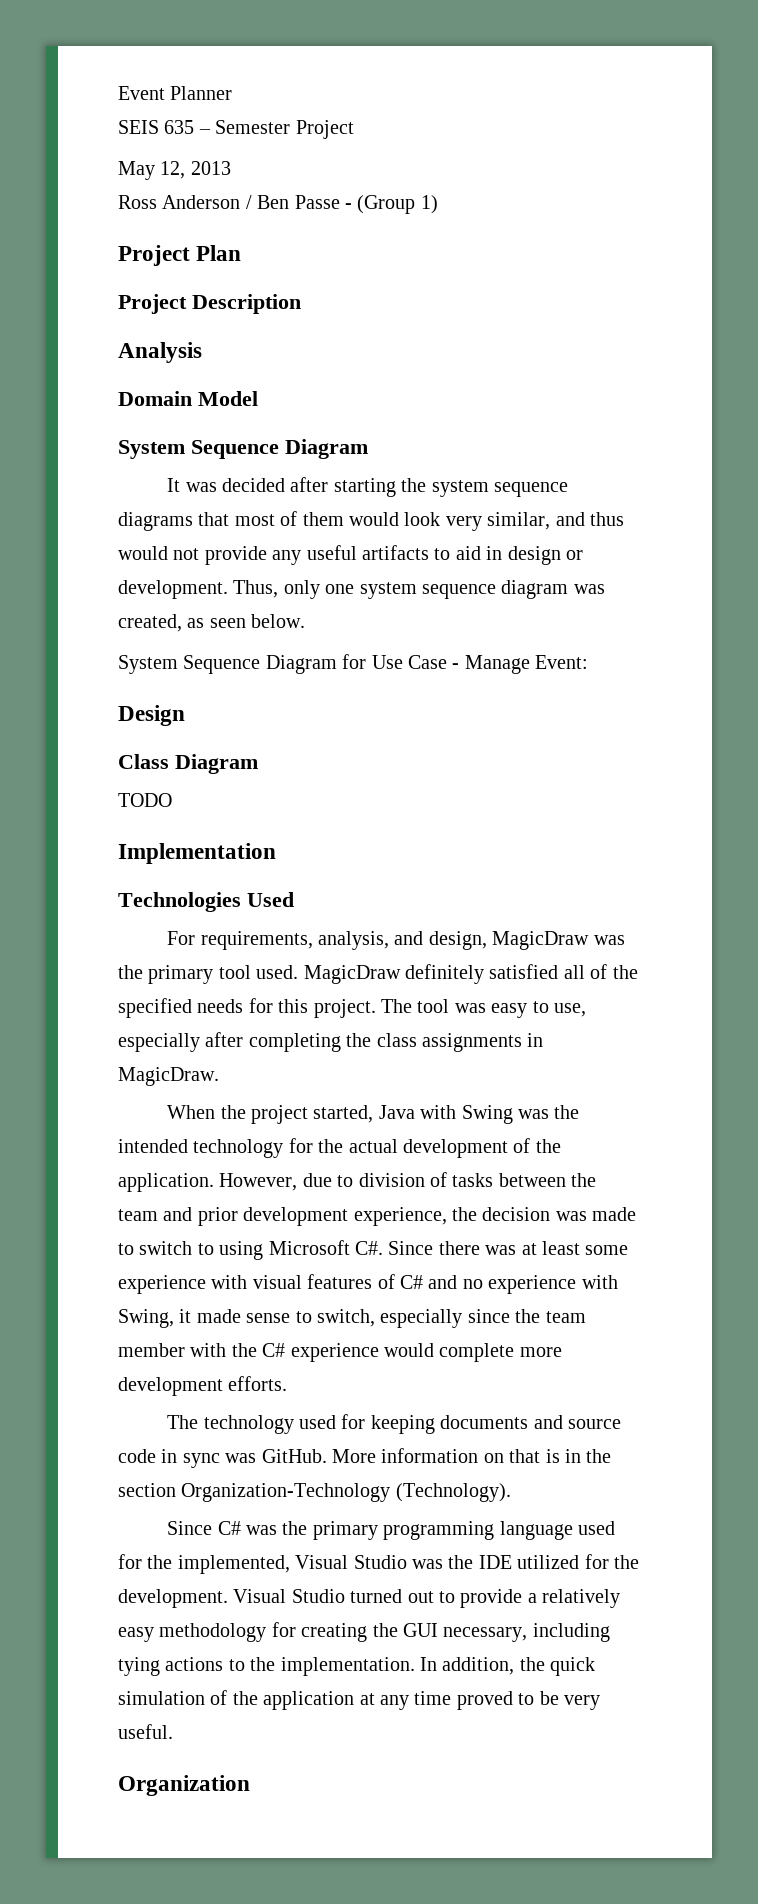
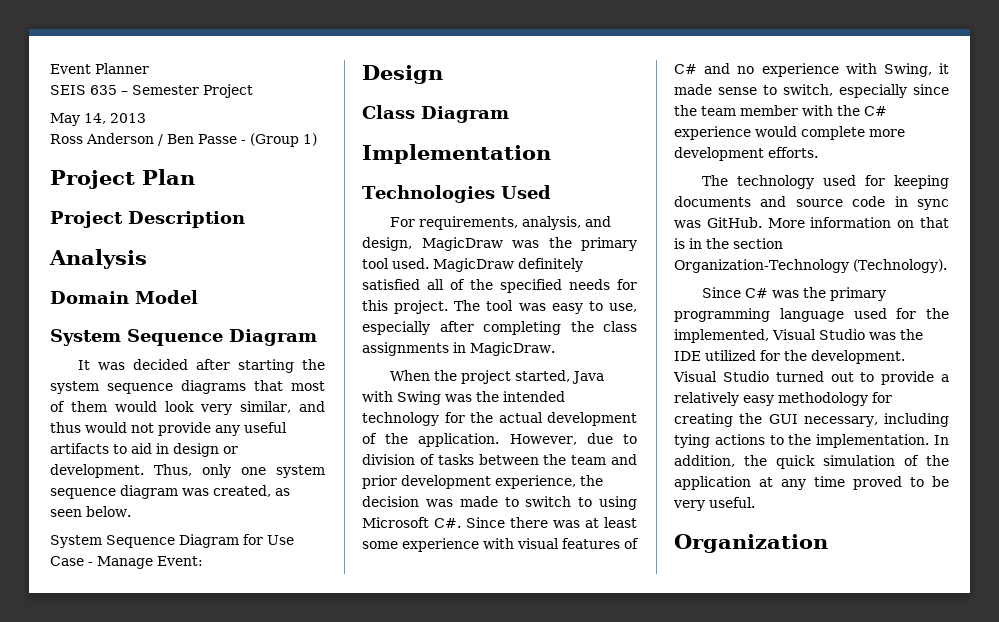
[160,161,186,179] 12, -> [84,113,106,124] 14,
[118,793,172,807] // TODO -> (509, 114) none

